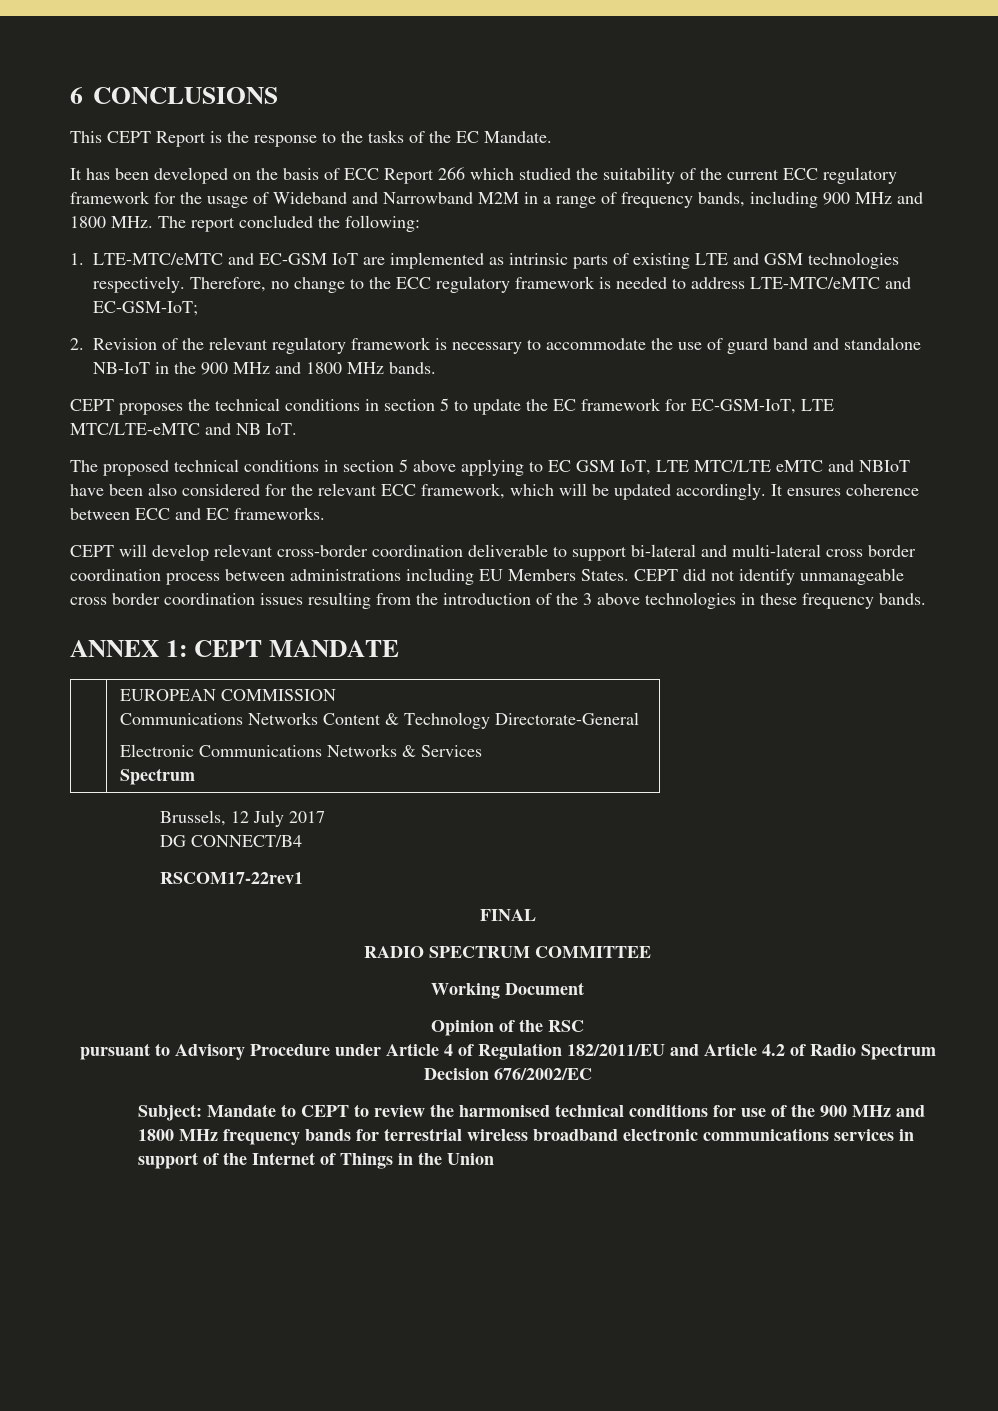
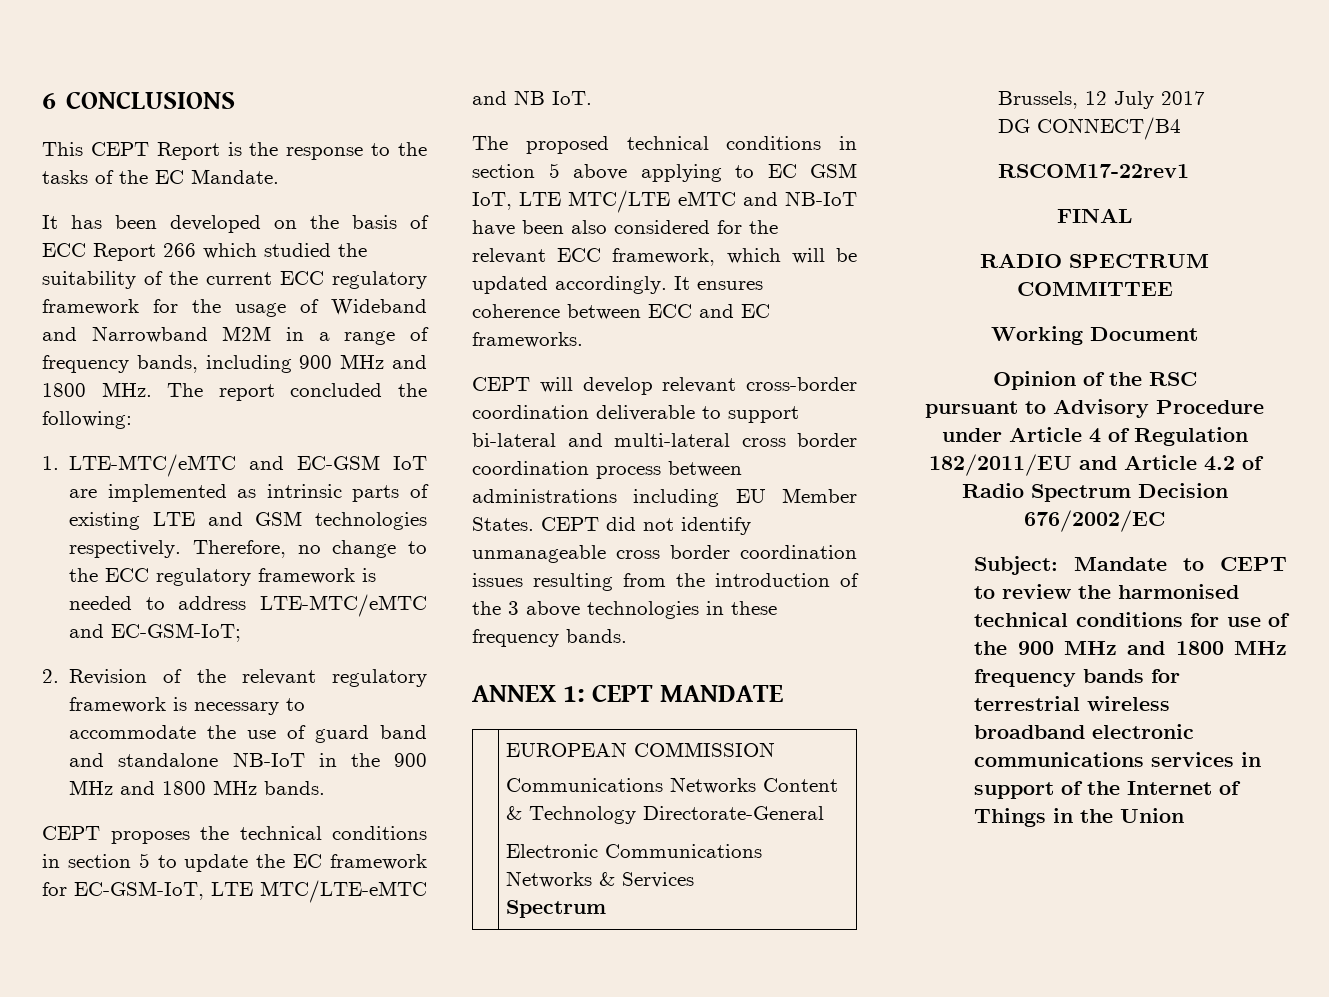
[859,460,910,472] NBIoT -> [785,191,857,206] NB-IoT
[508,569,576,581] Members -> [782,488,857,503] Member

